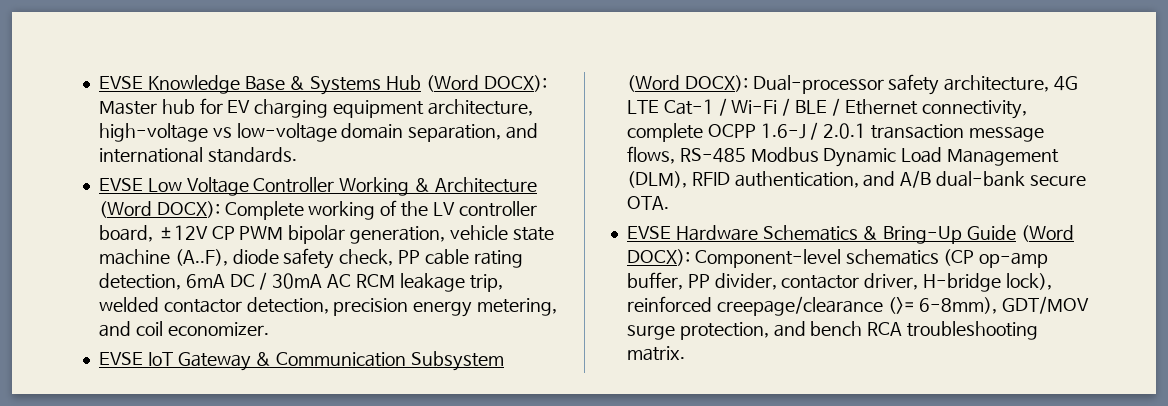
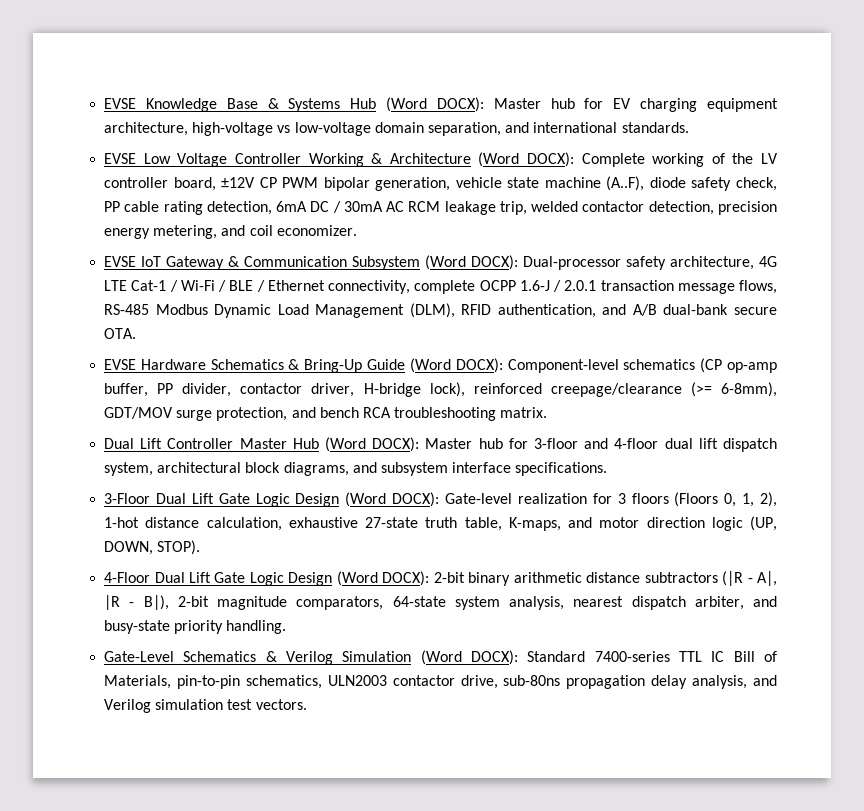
(685, 353) none -> [104,437,778,452] [104,462,608,476] [104,492,778,507] [104,516,777,531] [104,540,201,555] [104,571,778,586] [104,595,777,610] [104,620,287,634] [104,650,777,665] [104,675,777,689] [104,699,307,713] // Dual Lift Controller Master Hub (Word DOCX): Master hub for 3-floor and 4-floor dual lift dispatch system, architectural block diagrams, and subsystem interface specifications. // 3-Floor Dual Lift Gate Logic Design (Word DOCX): Gate-level realization for 3 floors (Floors 0, 1, 2), 1-hot distance calculation, exhaustive 27-state truth table, K-maps, and motor direction logic (UP, DOWN, STOP). // 4-Floor Dual Lift Gate Logic Design (Word DOCX): 2-bit binary arithmetic distance subtractors (|R - A|, |R - B|), 2-bit magnitude comparators, 64-state system analysis, nearest dispatch arbiter, and busy-state priority handling. // Gate-Level Schematics & Verilog Simulation (Word DOCX): Standard 7400-series TTL IC Bill of Materials, pin-to-pin schematics, ULN2003 contactor drive, sub-80ns propagation delay analysis, and Verilog simulation test vectors.

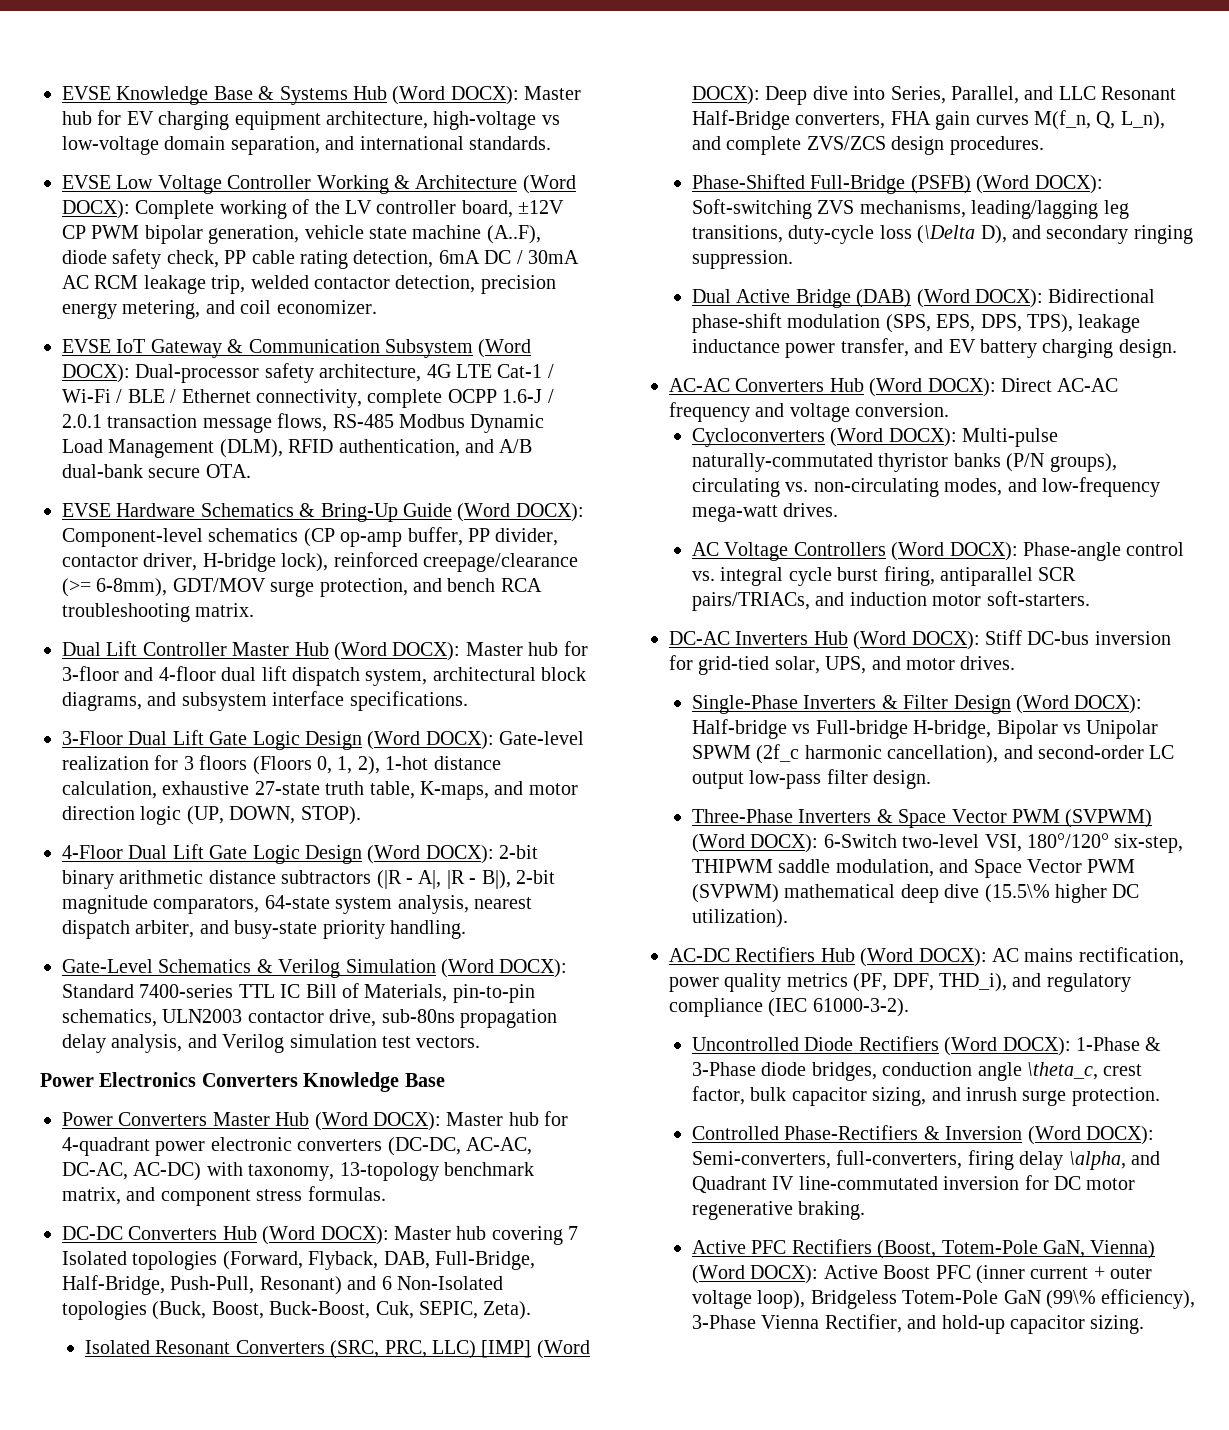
(307, 704) none -> [40,1072,445,1092] [62,1111,569,1131] [62,1137,532,1156] [62,1162,534,1181] [62,1186,386,1206] [62,1226,579,1245] [62,1251,535,1270] [62,1275,503,1295] [62,1301,532,1320] [85,1340,590,1359] [692,86,1177,105] [692,110,1165,130] [692,136,1044,155] [692,174,1103,194] [692,199,1129,219] [692,225,1193,244] [692,250,794,269] [692,289,1156,308] [692,313,1141,333] [692,338,1177,358] [669,378,1119,397] [669,402,950,422] [692,428,1059,447] [692,453,1117,472] [692,477,1161,497] [692,503,839,522] [692,542,1185,561] [692,566,1077,586] [692,591,1090,611] [669,630,1171,650] [669,655,1016,675] [692,695,1143,714] [692,719,1159,739] [692,744,1175,764] [692,769,932,789] [692,809,1153,828] [692,833,1184,853] [692,859,1136,878] [692,884,1140,903] [692,909,789,928] [669,947,1184,967] [669,973,1131,992] [669,998,909,1017] [692,1036,1162,1056] [692,1062,1143,1081] [692,1086,1160,1106] [692,1125,1155,1145] [692,1150,1161,1170] [692,1175,1136,1193] [692,1201,866,1220] [692,1239,1156,1259] [692,1265,1153,1284] [692,1289,1196,1309] [692,1314,1145,1334] // Power Electronics Converters Knowledge Base // Power Converters Master Hub (Word DOCX): Master hub for 4-quadrant power electronic converters (DC-DC, AC-AC, DC-AC, AC-DC) with taxonomy, 13-topology benchmark matrix, and component stress formulas. // DC-DC Converters Hub (Word DOCX): Master hub covering 7 Isolated topologies (Forward, Flyback, DAB, Full-Bridge, Half-Bridge, Push-Pull, Resonant) and 6 Non-Isolated topologies (Buck, Boost, Buck-Boost, Cuk, SEPIC, Zeta). // Isolated Resonant Converters (SRC, PRC, LLC) [IMP] (Word DOCX): Deep dive into Series, Parallel, and LLC Resonant Half-Bridge converters, FHA gain curves M(f_n, Q, L_n), and complete ZVS/ZCS design procedures. // Phase-Shifted Full-Bridge (PSFB) (Word DOCX): Soft-switching ZVS mechanisms, leading/lagging leg transitions, duty-cycle loss (\Delta D), and secondary ringing suppression. // Dual Active Bridge (DAB) (Word DOCX): Bidirectional phase-shift modulation (SPS, EPS, DPS, TPS), leakage inductance power transfer, and EV battery charging design. // AC-AC Converters Hub (Word DOCX): Direct AC-AC frequency and voltage conversion. // Cycloconverters (Word DOCX): Multi-pulse naturally-commutated thyristor banks (P/N groups), circulating vs. non-circulating modes, and low-frequency mega-watt drives. // AC Voltage Controllers (Word DOCX): Phase-angle control vs. integral cycle burst firing, antiparallel SCR pairs/TRIACs, and induction motor soft-starters. // DC-AC Inverters Hub (Word DOCX): Stiff DC-bus inversion for grid-tied solar, UPS, and motor drives. // Single-Phase Inverters & Filter Design (Word DOCX): Half-bridge vs Full-bridge H-bridge, Bipolar vs Unipolar SPWM (2f_c harmonic cancellation), and second-order LC output low-pass filter design. // Three-Phase Inverters & Space Vector PWM (SVPWM) (Word DOCX): 6-Switch two-level VSI, 180°/120° six-step, THIPWM saddle modulation, and Space Vector PWM (SVPWM) mathematical deep dive (15.5\% higher DC utilization). // AC-DC Rectifiers Hub (Word DOCX): AC mains rectification, power quality metrics (PF, DPF, THD_i), and regulatory compliance (IEC 61000-3-2). // Uncontrolled Diode Rectifiers (Word DOCX): 1-Phase & 3-Phase diode bridges, conduction angle \theta_c, crest factor, bulk capacitor sizing, and inrush surge protection. // Controlled Phase-Rectifiers & Inversion (Word DOCX): Semi-converters, full-converters, firing delay \alpha, and Quadrant IV line-commutated inversion for DC motor regenerative braking. // Active PFC Rectifiers (Boost, Totem-Pole GaN, Vienna) (Word DOCX): Active Boost PFC (inner current + outer voltage loop), Bridgeless Totem-Pole GaN (99\% efficiency), 3-Phase Vienna Rectifier, and hold-up capacitor sizing.

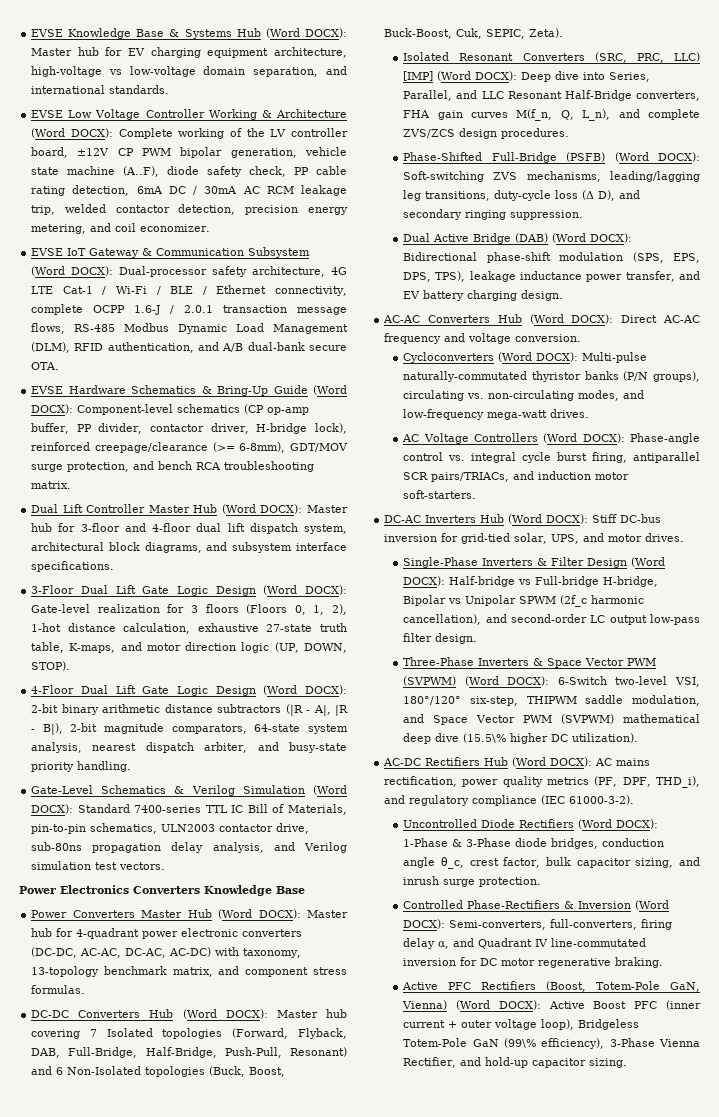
[917,225,976,244] (\Delta -> [582,190,595,200] (Δ
[1027,1062,1099,1080] \theta_c, -> [440,857,464,869] θ_c,
[1068,1151,1126,1170] \alpha, -> [438,941,450,949] α,

